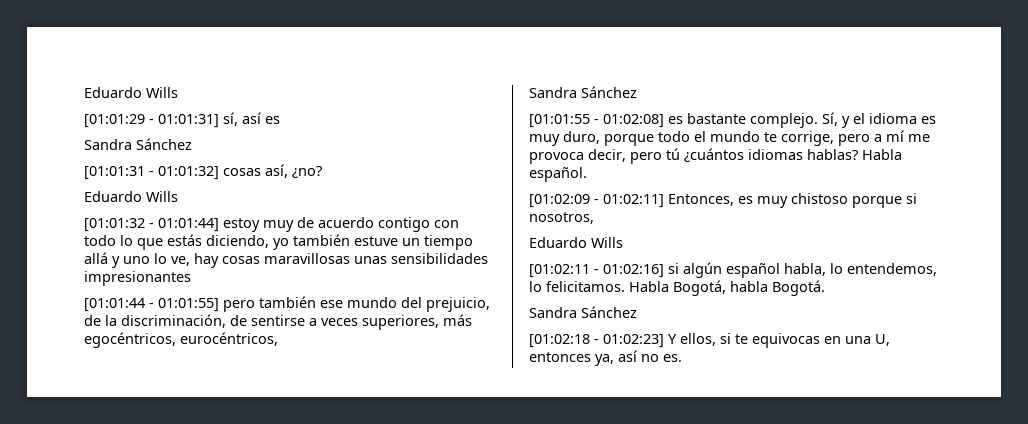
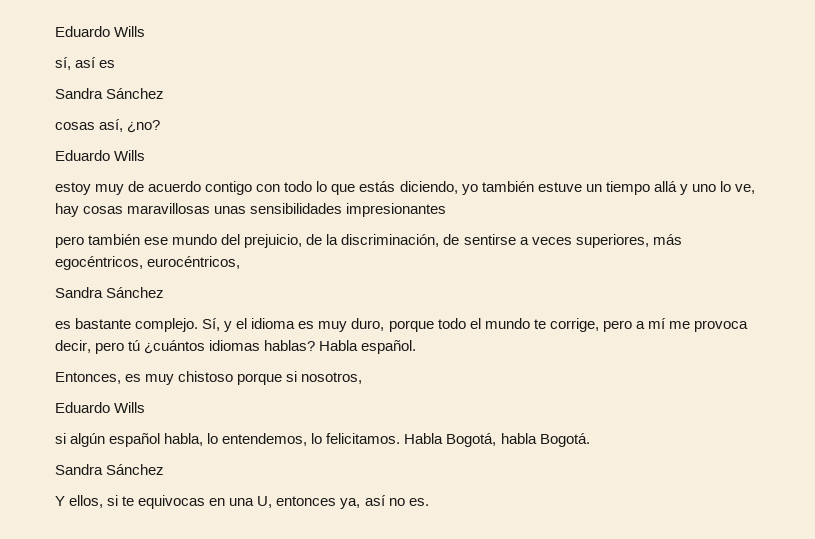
[84,87,178,98] [84,114,219,128] Eduardo Wills // [01:01:29 - 01:01:31] -> [55,26,146,37] Eduardo Wills //
[84,166,219,180] [01:01:31 - 01:01:32] -> (165, 93) none
[84,218,219,232] [01:01:32 - 01:01:44] -> (146, 155) none
[84,298,219,312] [01:01:44 - 01:01:55] -> (447, 210) none
[529,114,664,128] [01:01:55 - 01:02:08] -> (165, 292) none
[529,194,664,208] [01:02:09 - 01:02:11] -> (417, 347) none
[529,264,664,278] [01:02:11 - 01:02:16] -> (146, 407) none
[529,334,664,348] [01:02:18 - 01:02:23] -> (165, 469) none

